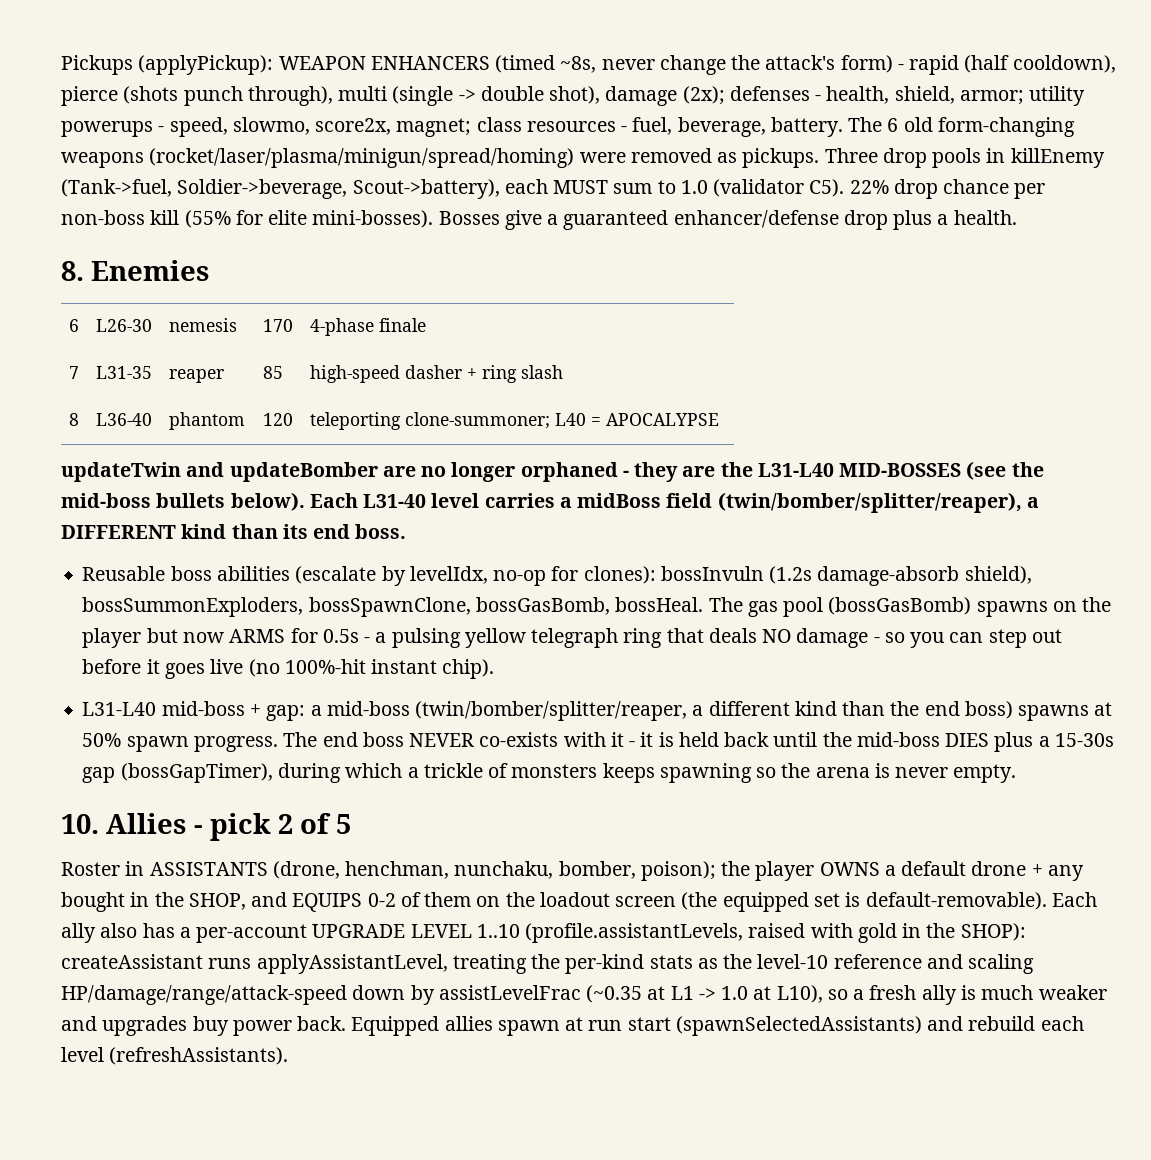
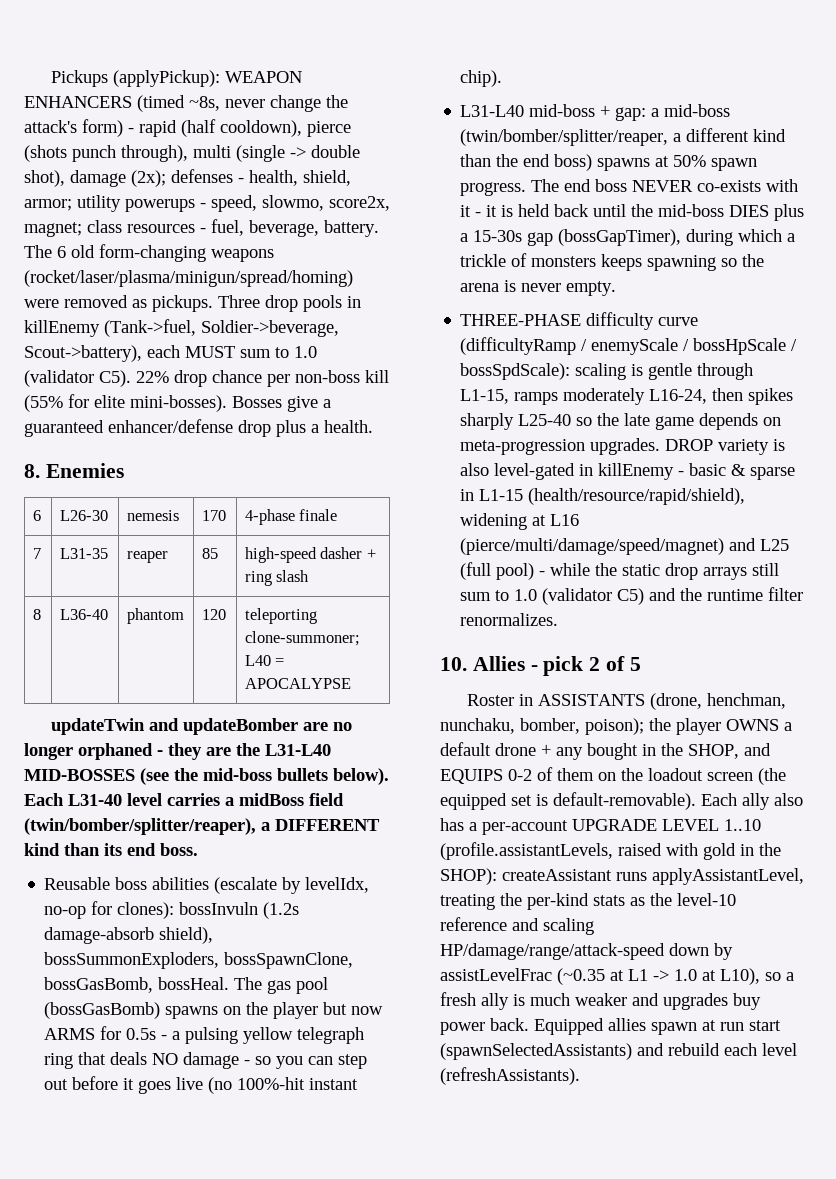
(1017, 773) none -> [460,312,699,330] [460,337,798,355] [460,363,754,380] [460,388,794,405] [460,413,782,430] [460,438,786,455] [460,463,796,480] [460,488,746,505] [460,513,580,530] [460,538,790,555] [460,562,780,580] [460,587,804,605] [460,613,559,626] // THREE-PHASE difficulty curve (difficultyRamp / enemyScale / bossHpScale / bossSpdScale): scaling is gentle through L1-15, ramps moderately L16-24, then spikes sharply L25-40 so the late game depends on meta-progression upgrades. DROP variety is also level-gated in killEnemy - basic & sparse in L1-15 (health/resource/rapid/shield), widening at L16 (pierce/multi/damage/speed/magnet) and L25 (full pool) - while the static drop arrays still sum to 1.0 (validator C5) and the runtime filter renormalizes.

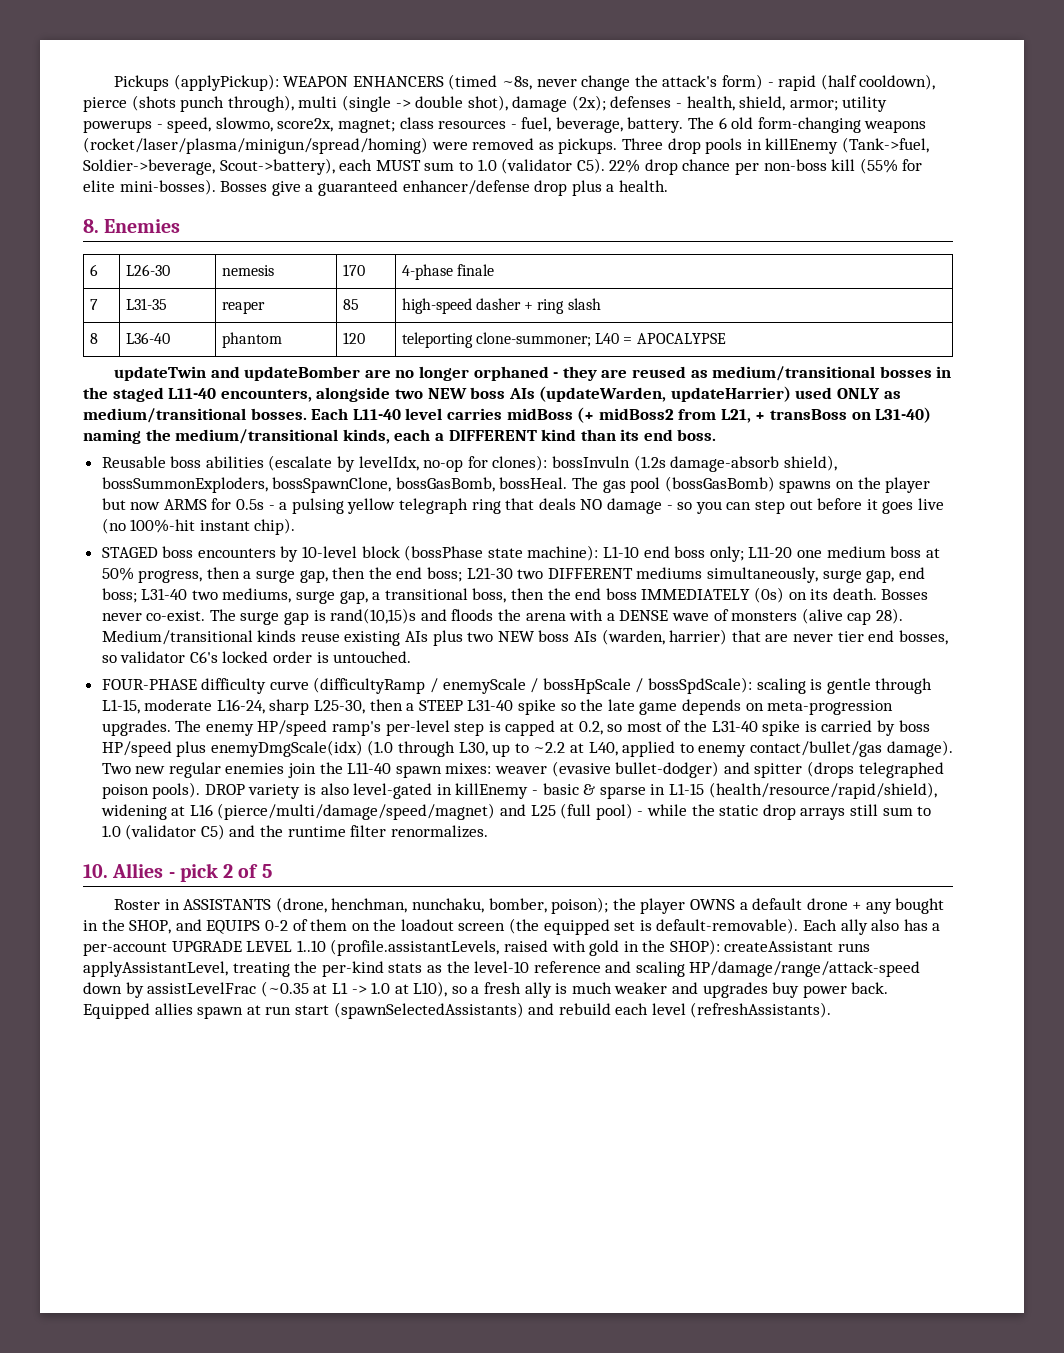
[236,743,331,756] [24,768,389,785] [24,793,344,806] [24,818,256,835] the L31-L40 MID-BOSSES (see the mid-boss bullets below). Each L31-40 level carries a midBoss field (twin/bomber/splitter/reaper), -> [631,366,952,381] [83,386,901,402] [83,407,932,423] [83,429,431,444] reused as medium/transitional bosses in the staged L11-40 encounters, alongside two NEW boss AIs (updateWarden, updateHarrier) used ONLY as medium/transitional bosses. Each L11-40 level carries midBoss (+ midBoss2 from L21, + transBoss on L31-40) naming the medium/transitional kinds, each
[460,104,731,121] [460,128,787,146] [460,154,758,171] [460,179,799,196] [460,204,805,221] [460,229,796,246] [460,253,765,271] [460,280,617,296] [460,314,582,326] L31-L40 mid-boss + gap: a mid-boss (twin/bomber/splitter/reaper, a different kind than the end boss) spawns at 50% spawn progress. The end boss NEVER co-exists with it - it is held back until the mid-boss DIES plus a 15-30s gap (bossGapTimer), during which a trickle of monsters keeps spawning so the arena is never empty. // THREE-PHASE -> [101,545,940,562] [101,567,925,583] [101,587,929,604] [101,608,903,625] [101,629,948,646] [101,651,412,663] [101,679,197,690] STAGED boss encounters by 10-level block (bossPhase state machine): L1-10 end boss only; L11-20 one medium boss at 50% progress, then a surge gap, then the end boss; L21-30 two DIFFERENT mediums simultaneously, surge gap, end boss; L31-40 two mediums, surge gap, a transitional boss, then the end boss IMMEDIATELY (0s) on its death. Bosses never co-exist. The surge gap is rand(10,15)s and floods the arena with a DENSE wave of monsters (alive cap 28). Medium/transitional kinds reuse existing AIs plus two NEW boss AIs (warden, harrier) that are never tier end bosses, so validator C6's locked order is untouched. // FOUR-PHASE
[514,388,794,405] [460,413,572,430] ramps moderately L16-24, then spikes sharply L25-40 -> [144,699,557,715] moderate L16-24, sharp L25-30, then a STEEP L31-40 spike
(661, 446) none -> [175,720,930,736] [101,740,953,757] [101,761,944,778] [101,782,201,799] The enemy HP/speed ramp's per-level step is capped at 0.2, so most of the L31-40 spike is carried by boss HP/speed plus enemyDmgScale(idx) (1.0 through L30, up to ~2.2 at L40, applied to enemy contact/bullet/gas damage). Two new regular enemies join the L11-40 spawn mixes: weaver (evasive bullet-dodger) and spitter (drops telegraphed poison pools).

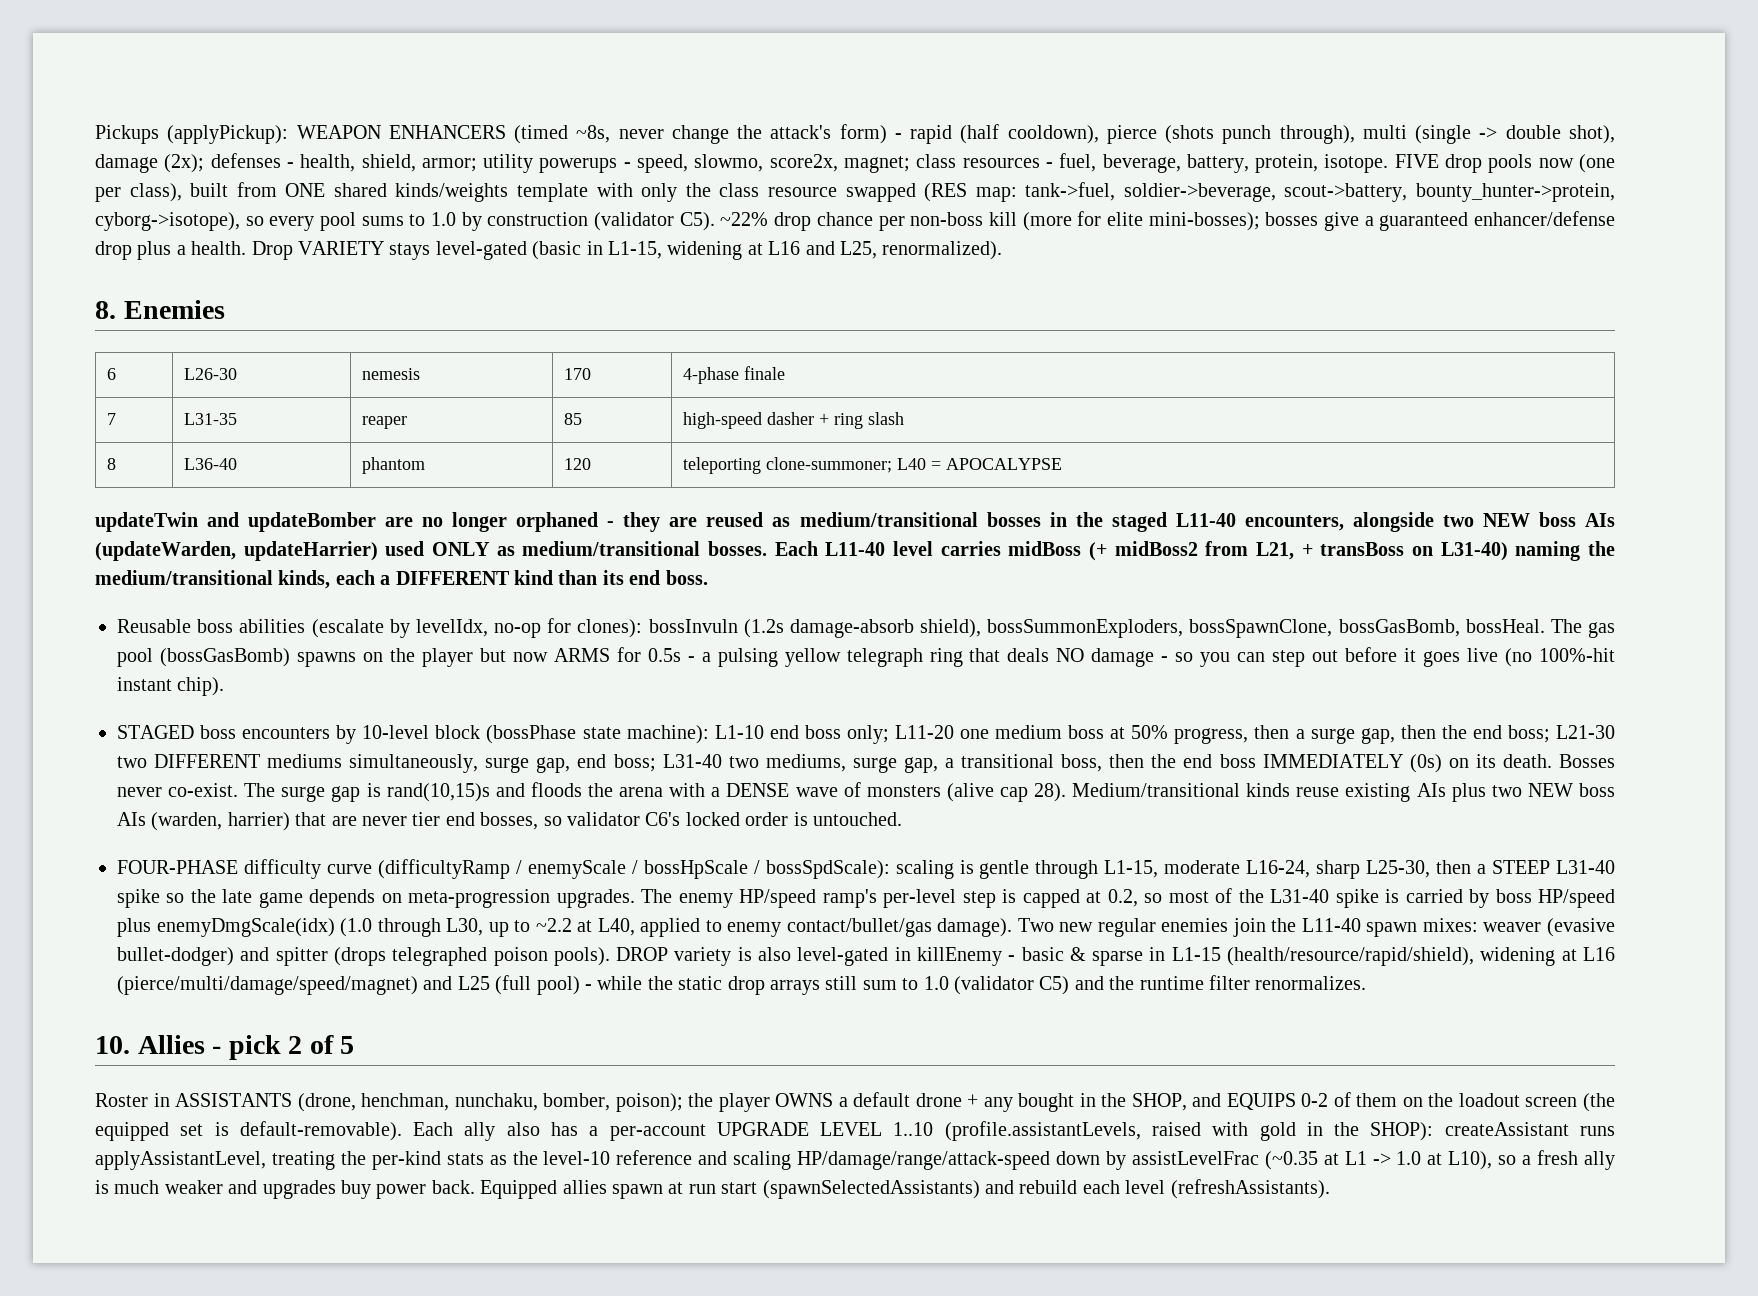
[627,117,927,133] [83,137,929,154] [83,158,497,175] battery. The 6 old form-changing weapons (rocket/laser/plasma/minigun/spread/homing) were removed as pickups. Three drop pools in killEnemy (Tank->fuel, Soldier->beverage, Scout->battery), each MUST sum to 1.0 -> [1186,154,1615,173] [95,182,1615,202] [95,212,589,231] battery, protein, isotope. FIVE drop pools now (one per class), built from ONE shared kinds/weights template with only the class resource swapped (RES map: tank->fuel, soldier->beverage, scout->battery, bounty_hunter->protein, cyborg->isotope), so every pool sums to 1.0 by construction
[609,159,641,173] 22% -> [720,212,769,226] ~22%
[859,158,898,174] (55% -> [1022,212,1072,231] (more
[119,179,268,195] mini-bosses). Bosses -> [1148,212,1319,231] mini-bosses); bosses
(668, 186) none -> [251,241,1003,260] Drop VARIETY stays level-gated (basic in L1-15, widening at L16 and L25, renormalized).

